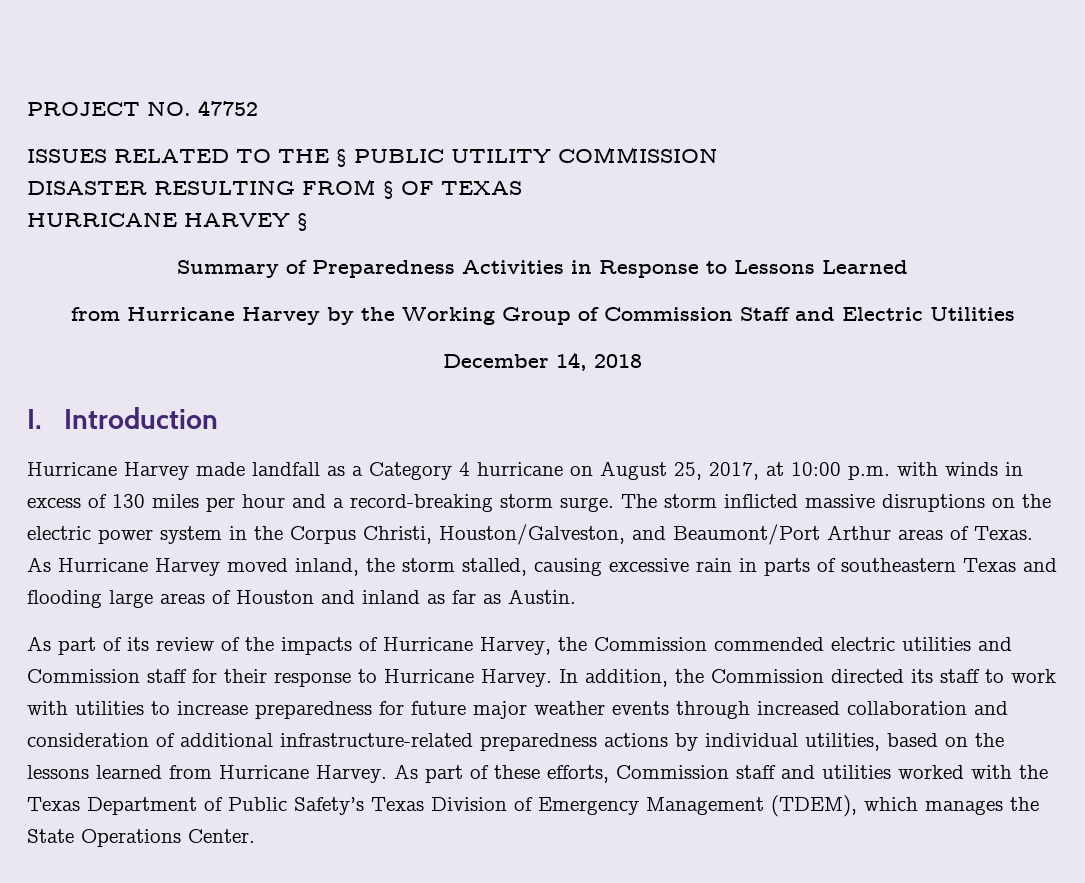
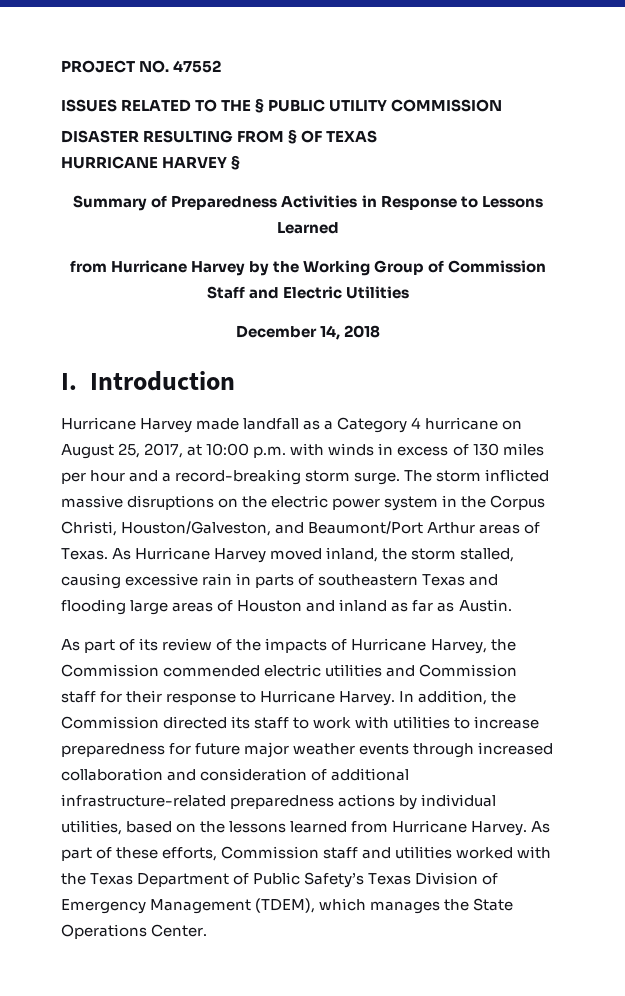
[198,100,258,116] 47752 -> [173,60,222,73] 47552

